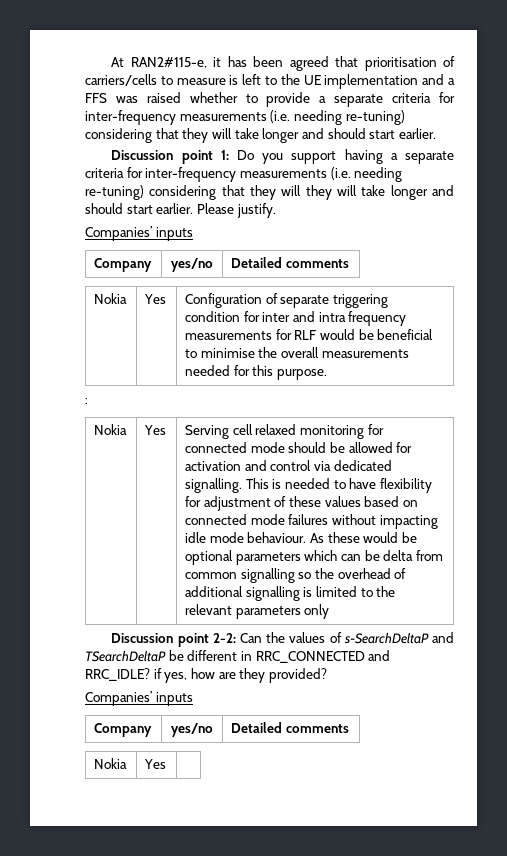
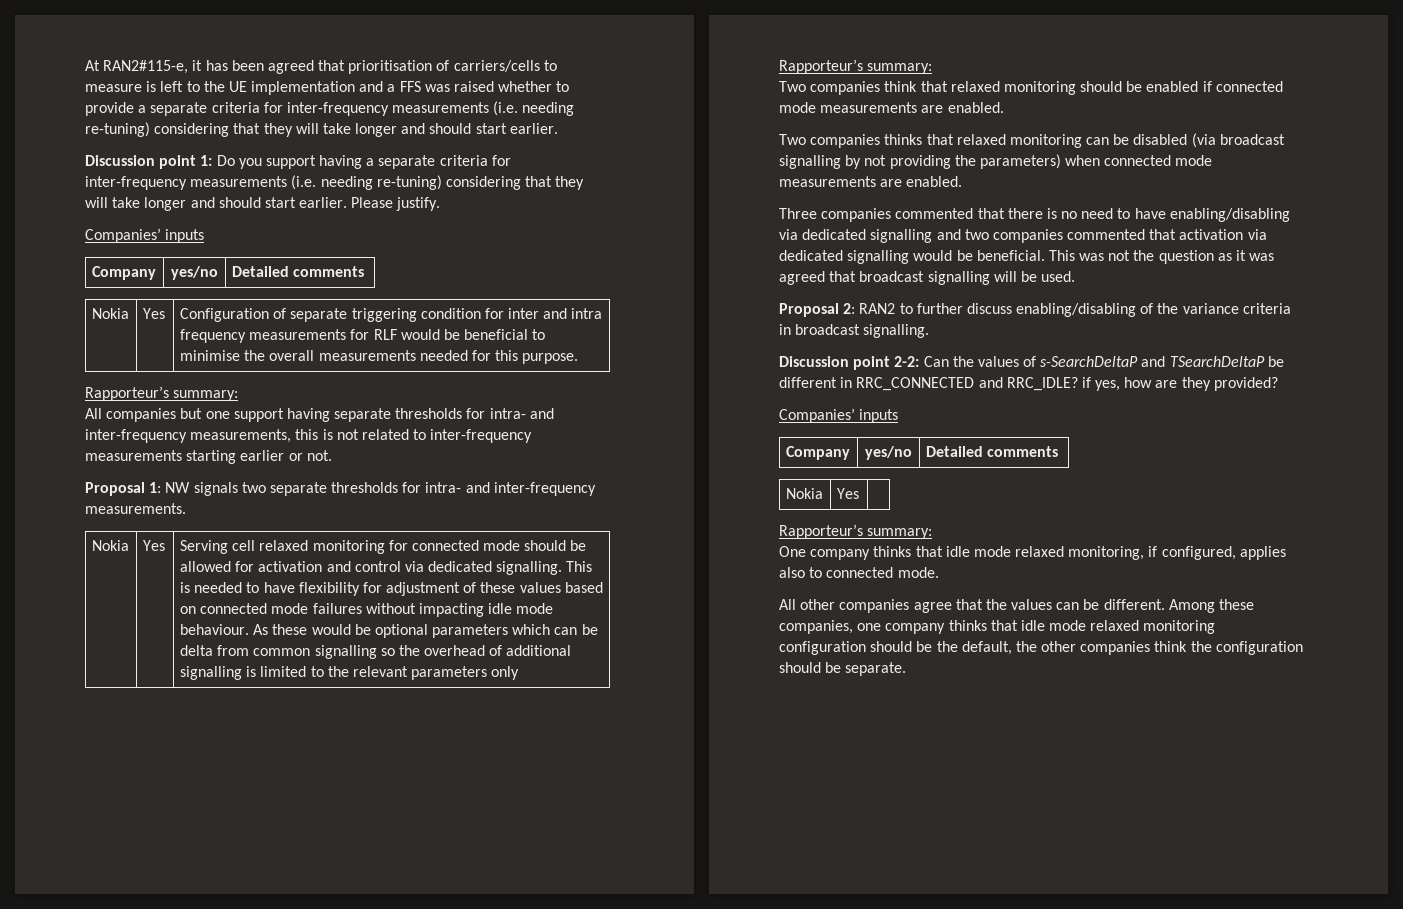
[305,185,357,200] they will -> (108, 202) none
[85,398,88,404] : -> [85,386,239,401] [85,408,554,422] [85,429,533,443] [85,450,332,464] [85,482,596,496] [85,503,186,514] Rapporteur’s summary: // All companies but one support having separate thresholds for intra- and inter-frequency measurements, this is not related to inter-frequency measurements starting earlier or not. // Proposal 1: NW signals two separate thresholds for intra- and inter-frequency measurements.
(330, 611) none -> [779,59,933,74] [779,81,1283,95] [779,102,1004,113] [779,133,1285,148] [779,154,1213,169] [779,176,963,187] [779,208,1290,222] [779,229,1267,243] [779,250,1275,264] [779,271,1076,285] [779,303,1291,317] [779,324,930,338] // Rapporteur’s summary: // Two companies think that relaxed monitoring should be enabled if connected mode measurements are enabled. // Two companies thinks that relaxed monitoring can be disabled (via broadcast signalling by not providing the parameters) when connected mode measurements are enabled. // Three companies commented that there is no need to have enabling/disabling via dedicated signalling and two companies commented that activation via dedicated signalling would be beneficial. This was not the question as it was agreed that broadcast signalling will be used. // Proposal 2: RAN2 to further discuss enabling/disabling of the variance criteria in broadcast signalling.
(167, 764) none -> [779,524,933,539] [779,546,1286,560] [779,567,939,578] [779,599,1255,613] [779,620,1216,634] [779,641,1303,655] [779,662,907,676] // Rapporteur’s summary: // One company thinks that idle mode relaxed monitoring, if configured, applies also to connected mode. // All other companies agree that the values can be different. Among these companies, one company thinks that idle mode relaxed monitoring configuration should be the default, the other companies think the configuration should be separate.

